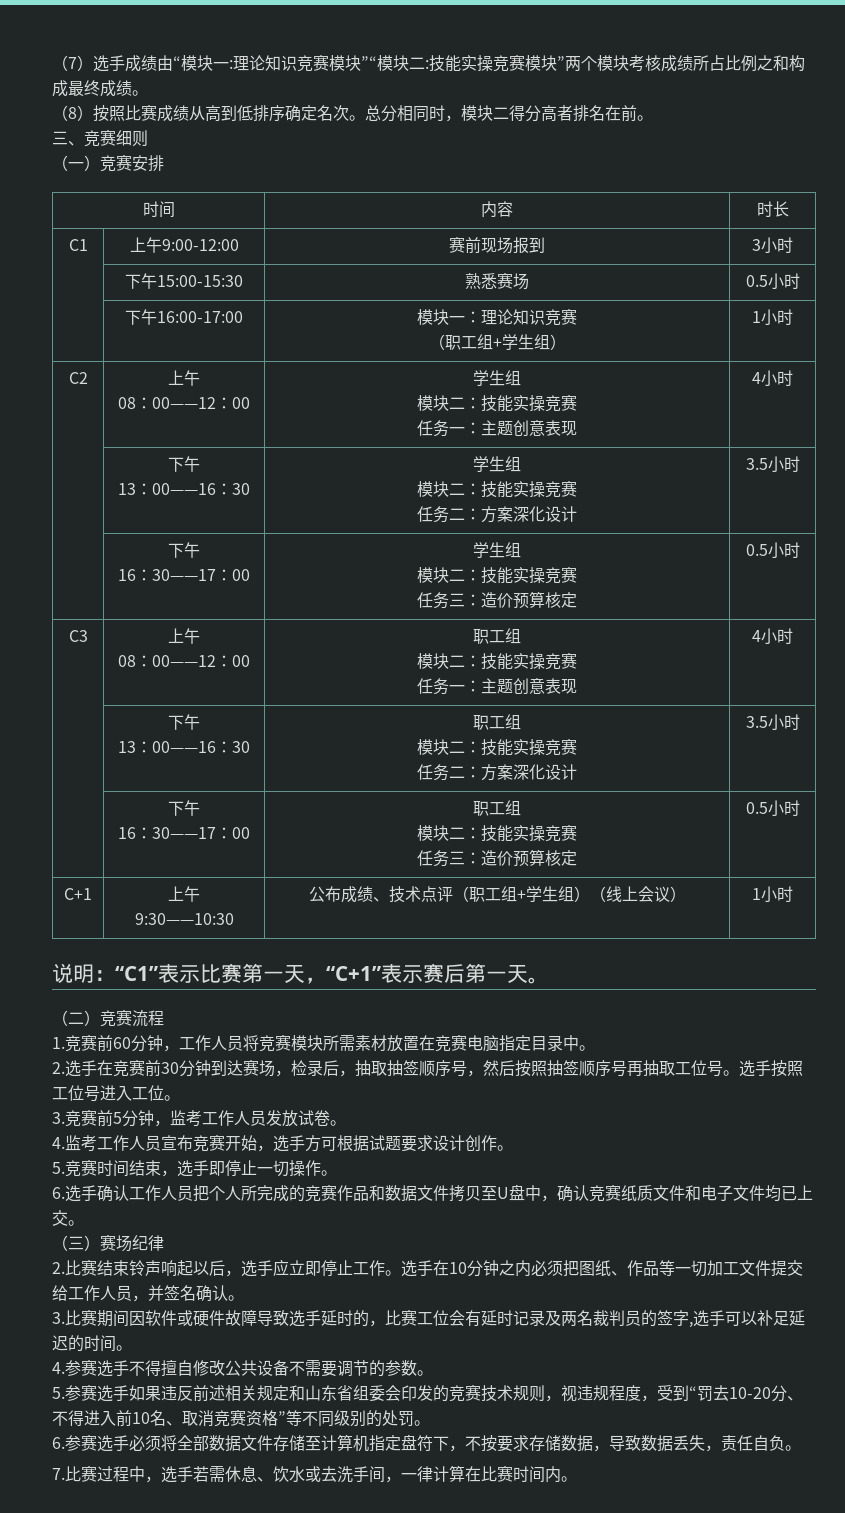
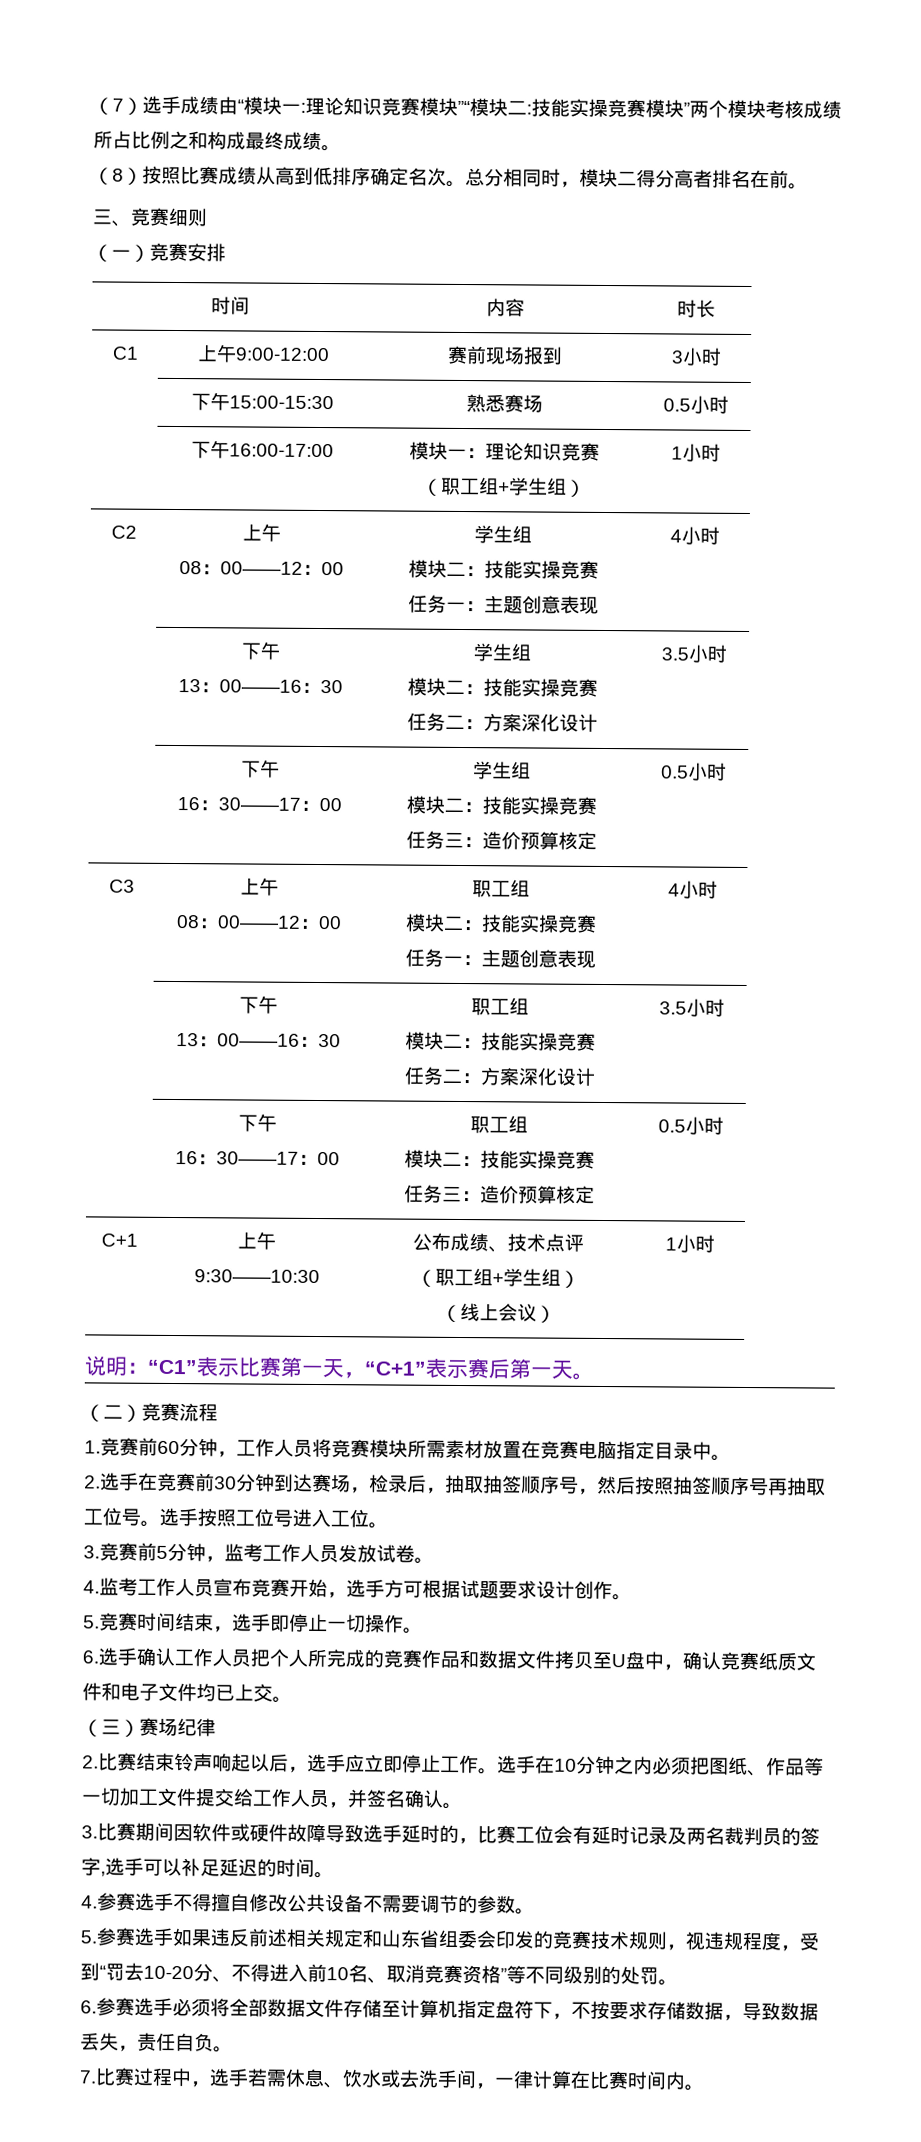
[452,886,590,902] （职工组+学生组） -> [416,1268,580,1288] // （职工组+学生组） //

